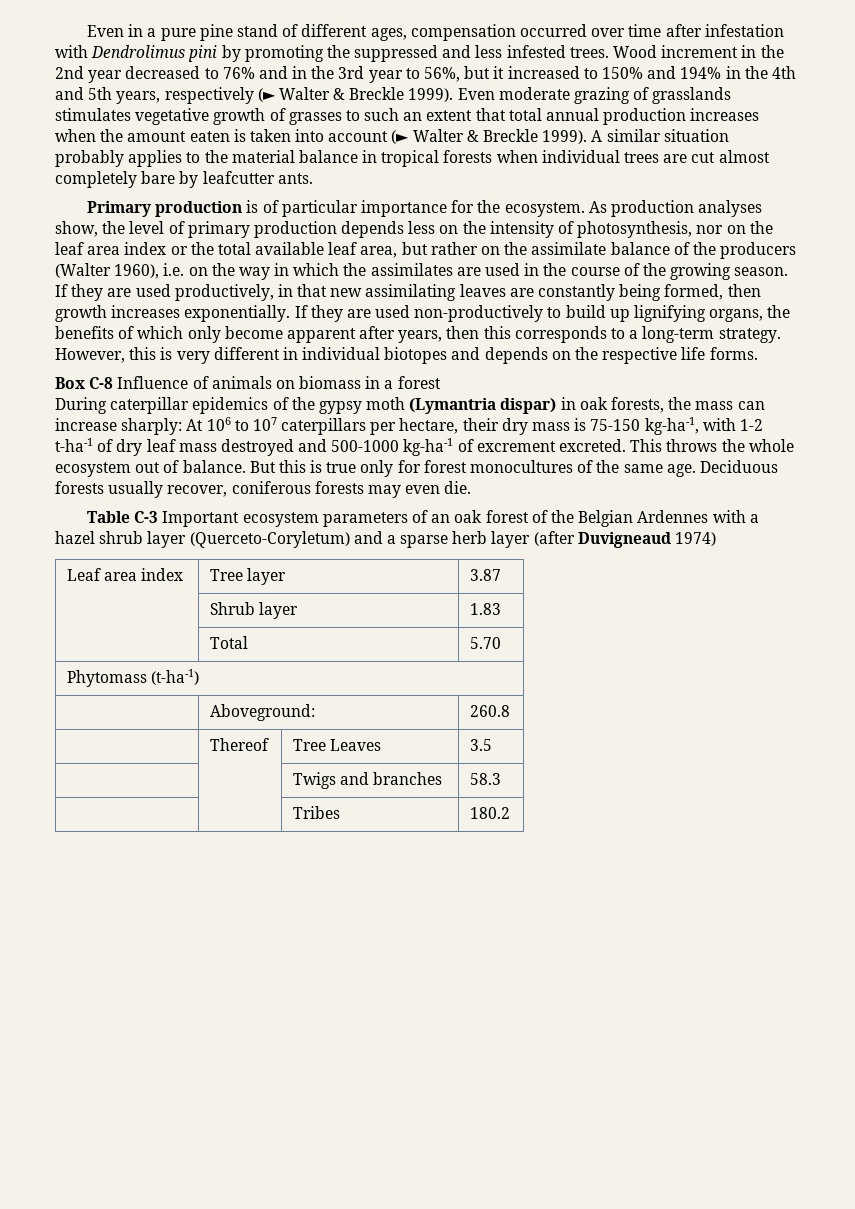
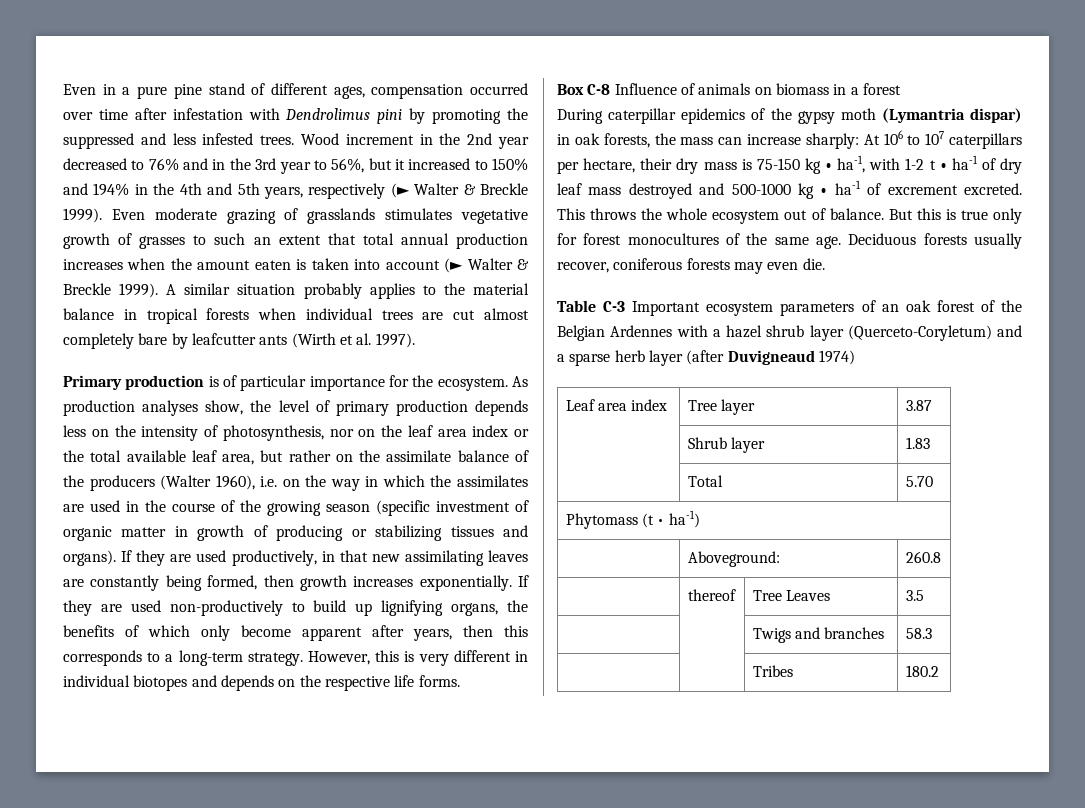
[277,173,313,184] ants. -> [259,333,415,348] ants (Wirth et al. 1997).
[734,267,789,276] season. -> [326,500,529,516] [63,525,529,541] [63,550,116,566] season (specific investment of organic matter in growth of producing or stabilizing tissues and organs).
[644,417,763,435] [55,438,93,452] kg-ha-1, with 1-2 t-ha-1 -> [804,155,978,174] kg • ha-1, with 1-2 t • ha-1
[403,438,454,456] kg-ha-1 -> [798,180,861,199] kg • ha-1
[151,669,200,685] (t-ha-1) -> [641,510,700,528] (t • ha-1)
[209,738,269,751] Thereof -> [687,589,736,601] thereof

